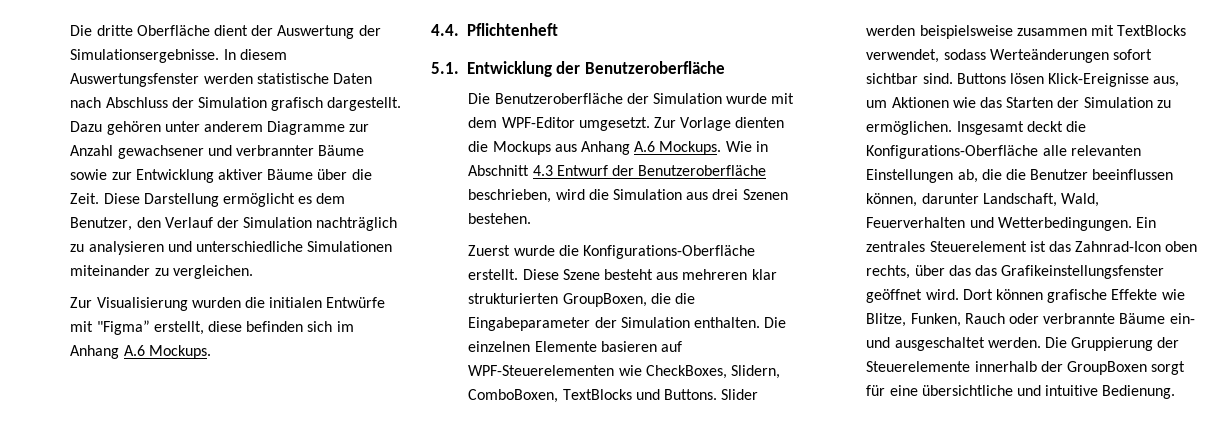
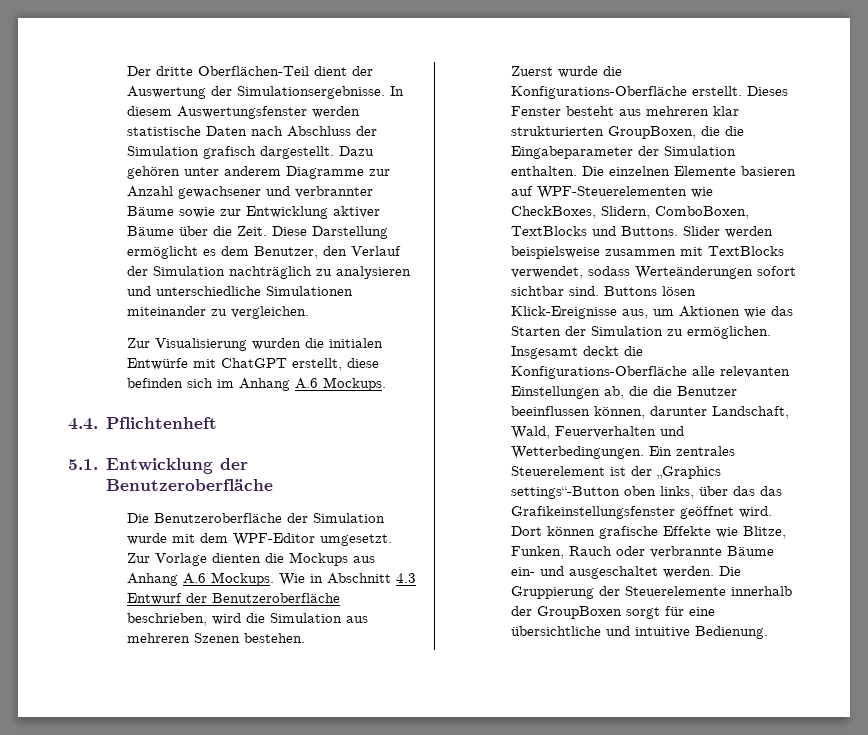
[70,25,210,36] Die dritte Oberfläche -> [126,66,309,76] Der dritte Oberflächen-Teil
[96,320,150,335] "Figma” -> [220,358,287,368] ChatGPT
[712,189,739,200] drei -> [126,633,190,643] mehreren
[522,269,600,280] Diese Szene -> [746,86,788,96] [510,106,561,116] Dieses Fenster
[1049,241,1198,252] [866,265,911,279] das Zahnrad-Icon oben rechts, -> [630,466,721,479] [510,486,694,499] der „Graphics settings“-Button oben links,

